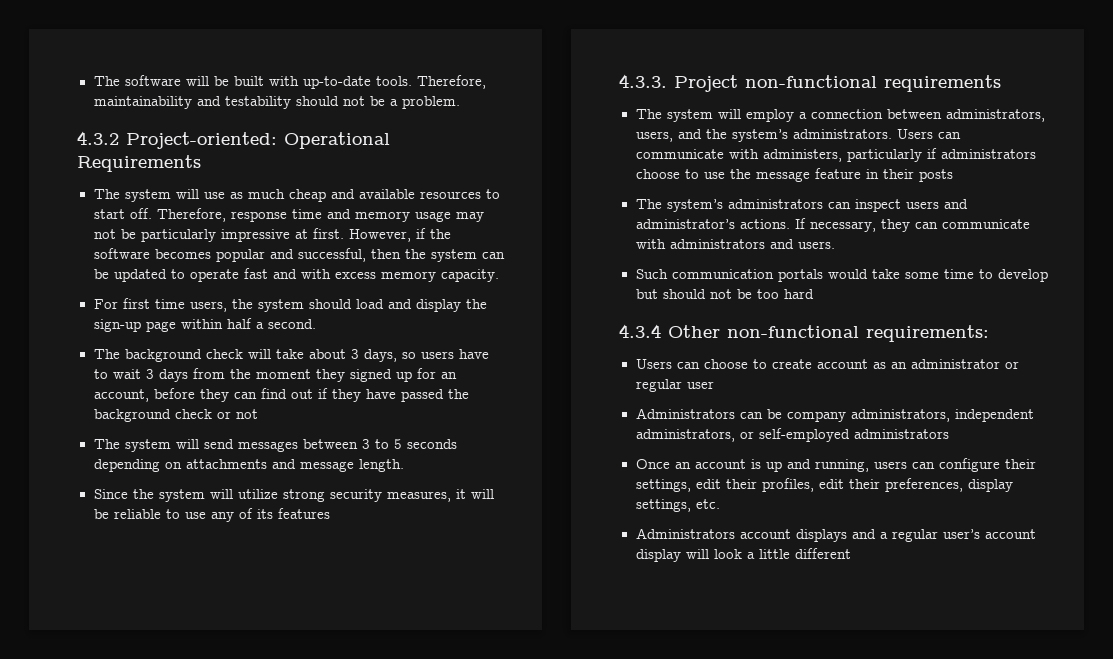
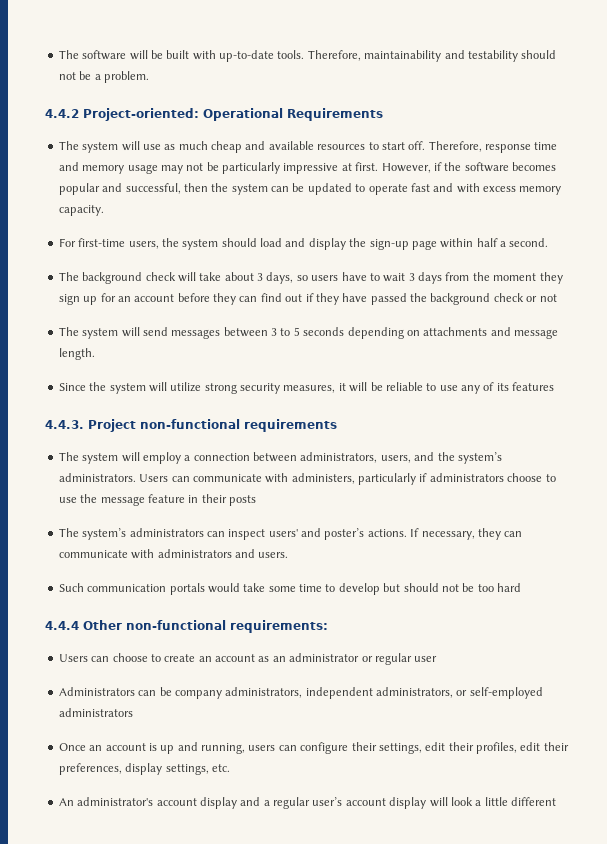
[77,131,119,145] 4.3.2 -> [45,109,79,118] 4.4.2
[122,298,185,309] first time -> [78,238,126,247] first-time
[349,369,392,382] signed -> [58,294,80,305] sign
[93,389,149,402] account, -> [134,294,175,302] account
[619,74,667,88] 4.3.3. -> [45,420,84,429] 4.4.3.
[905,199,968,209] [635,219,735,229] users and administrator’s -> [268,528,365,540] users' and poster’s
[619,324,661,338] 4.3.4 -> [45,621,79,630] 4.4.4
(812, 364) none -> [198,656,212,662] an
[635,528,847,542] Administrators account displays -> [58,797,237,809] An administrator's account display

